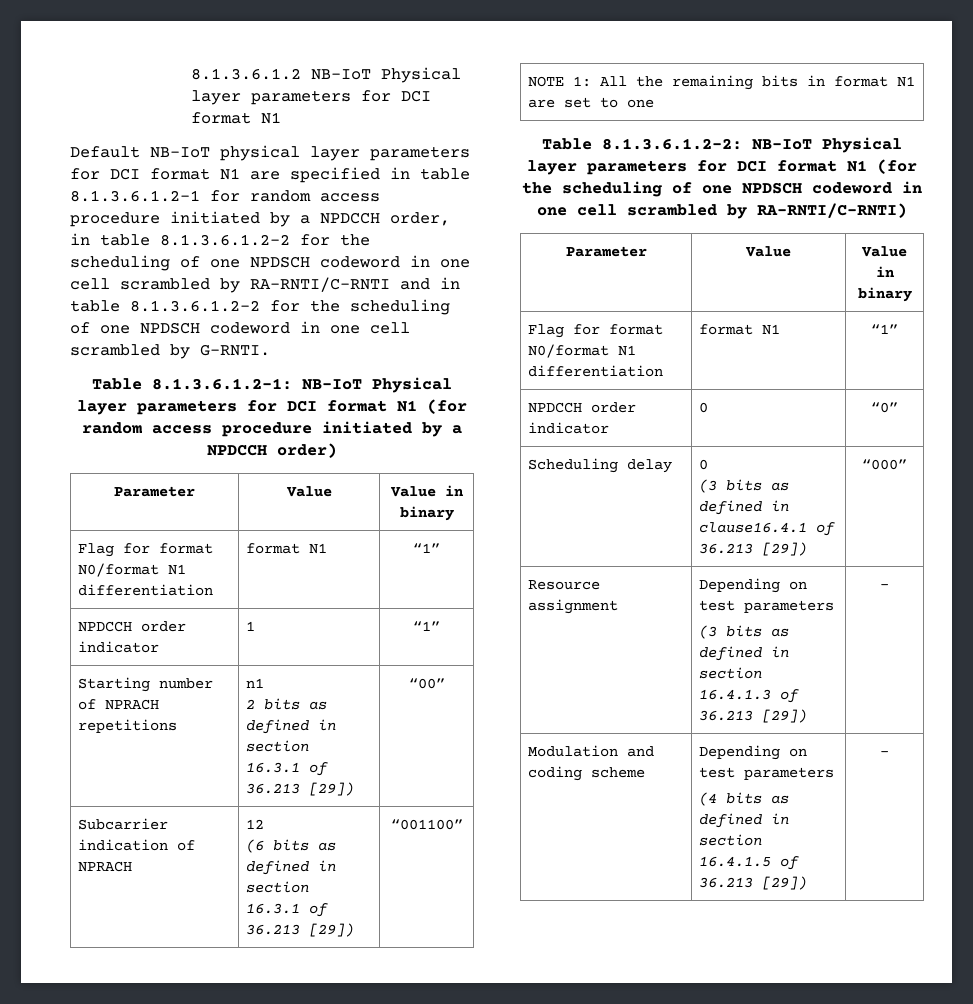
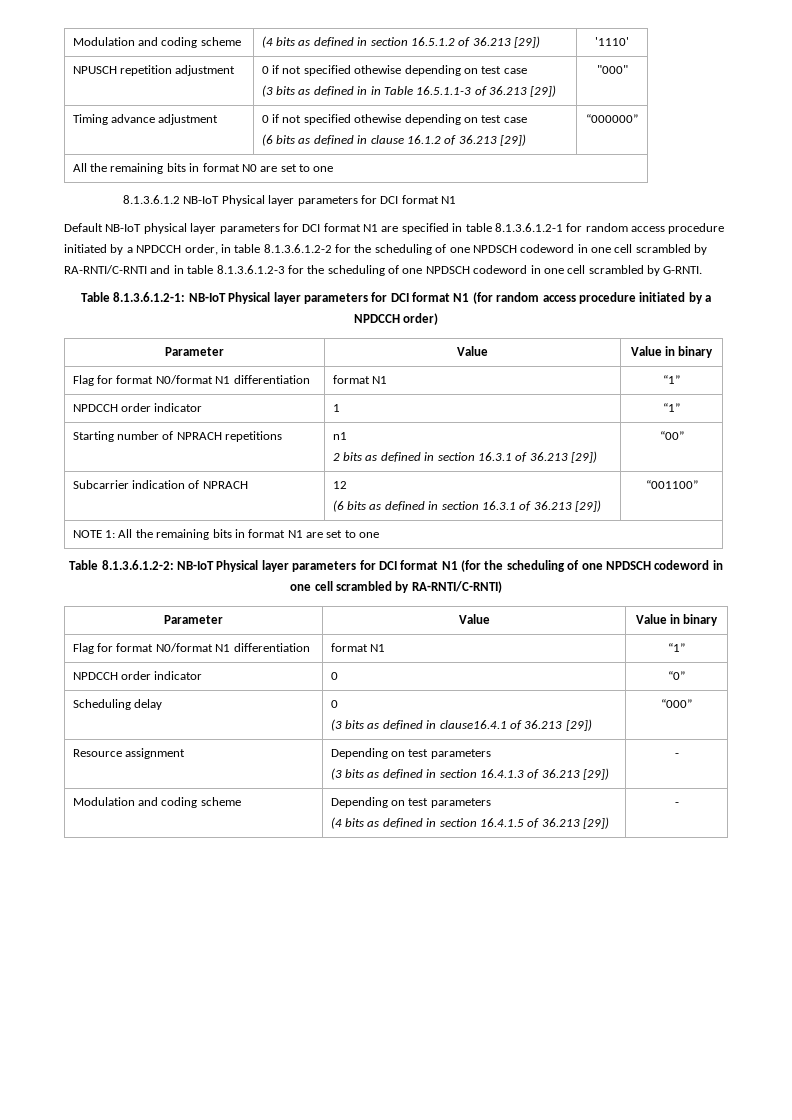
(190, 74) none -> [72,37,241,48] [261,36,541,48] [595,37,629,46] [72,65,236,76] [261,65,527,76] [261,85,557,97] [596,65,628,74] [72,114,219,125] [261,114,527,125] [261,134,527,146] [586,114,638,123] [72,163,334,174] Modulation and coding scheme | (4 bits as defined in section 16.5.1.2 of 36.213 [29]) | '1110' // NPUSCH repetition adjustment | 0 if not specified othewise depending on test case // (3 bits as defined in in Table 16.5.1.1-3 of 36.213 [29]) | "000" // Timing advance adjustment | 0 if not specified othewise depending on test case // (6 bits as defined in clause 16.1.2 of 36.213 [29]) | “000000” // All the remaining bits in format N0 are set to one //
[130,300,260,312] 8.1.3.6.1.2-2 -> [216,265,285,274] 8.1.3.6.1.2-3

